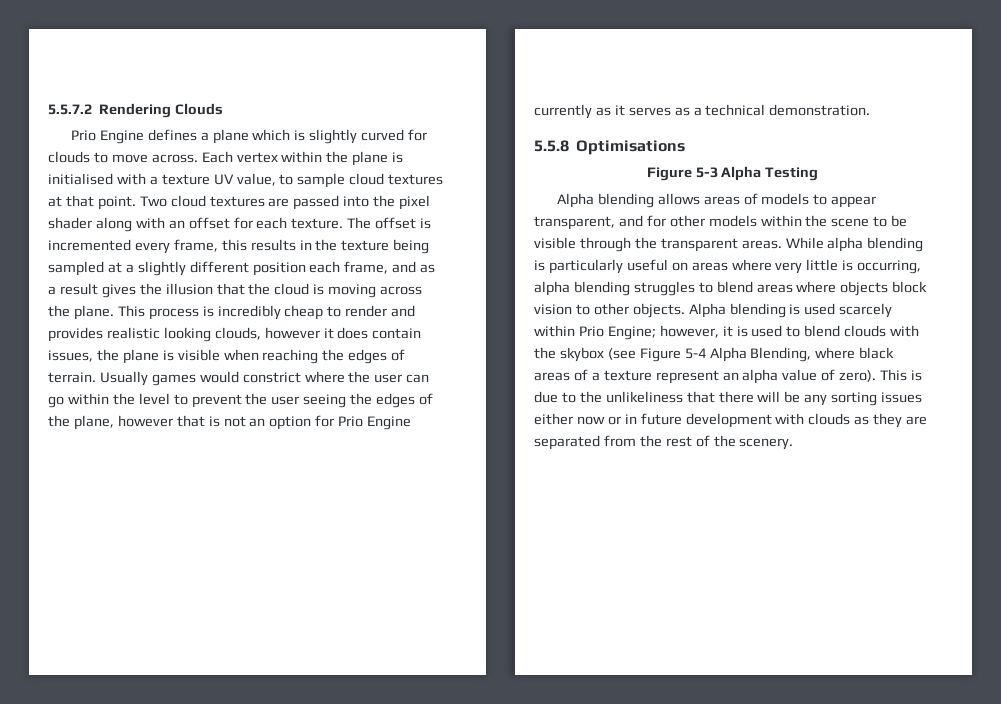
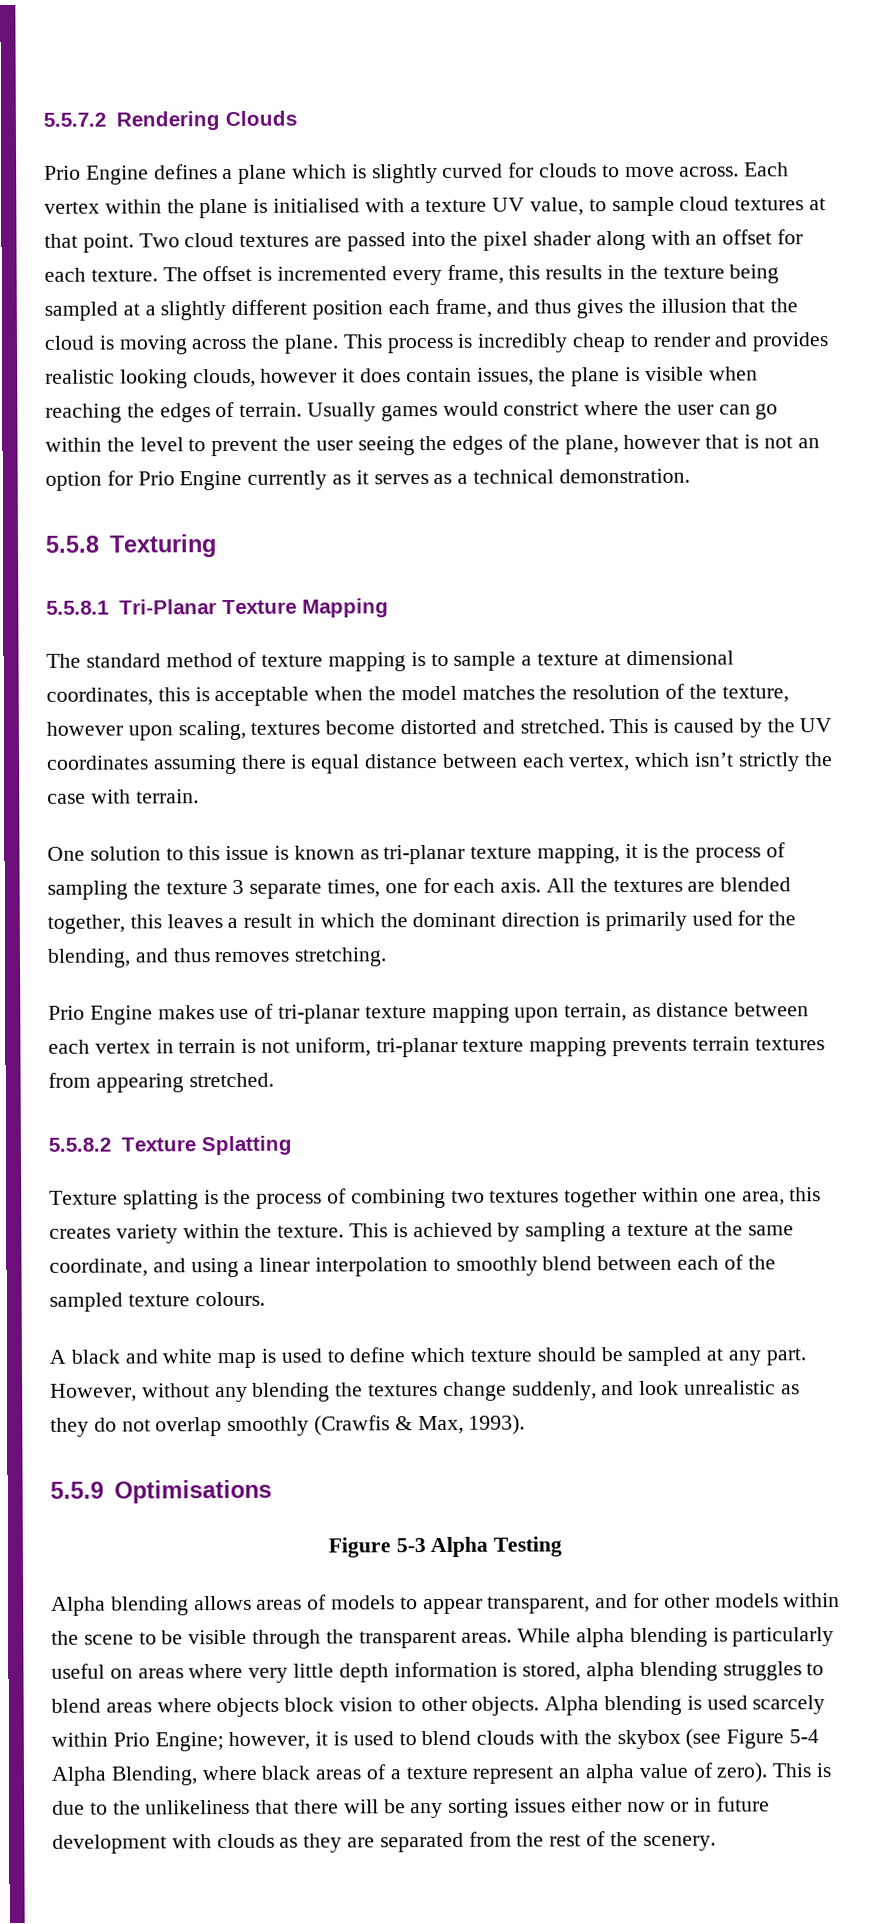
[420,264,436,273] [48,283,98,295] as a result -> [534,299,572,314] thus
(569, 146) none -> [108,534,217,558] [46,598,389,618] [46,650,734,672] [46,683,789,707] [46,718,833,741] [46,752,833,775] [47,789,199,804] [47,842,787,865] [47,877,792,900] [47,910,797,934] [47,947,388,968] [48,1002,809,1025] [48,1036,825,1058] [48,1072,274,1093] [48,1135,292,1156] [49,1187,822,1210] [49,1221,795,1244] [49,1254,776,1278] [49,1291,265,1312] [49,1346,806,1369] [50,1380,800,1403] [50,1414,526,1437] [50,1481,104,1499] Texturing // 5.5.8.1 Tri-Planar Texture Mapping // The standard method of texture mapping is to sample a texture at dimensional coordinates, this is acceptable when the model matches the resolution of the texture, however upon scaling, textures become distorted and stretched. This is caused by the UV coordinates assuming there is equal distance between each vertex, which isn’t strictly the case with terrain. // One solution to this issue is known as tri-planar texture mapping, it is the process of sampling the texture 3 separate times, one for each axis. All the textures are blended together, this leaves a result in which the dominant direction is primarily used for the blending, and thus removes stretching. // Prio Engine makes use of tri-planar texture mapping upon terrain, as distance between each vertex in terrain is not uniform, tri-planar texture mapping prevents terrain textures from appearing stretched. // 5.5.8.2 Texture Splatting // Texture splatting is the process of combining two textures together within one area, this creates variety within the texture. This is achieved by sampling a texture at the same coordinate, and using a linear interpolation to smoothly blend between each of the sampled texture colours. // A black and white map is used to define which texture should be sampled at any part. However, without any blending the textures change suddenly, and look unrealistic as they do not overlap smoothly (Crawfis & Max, 1993). // 5.5.9
[842,260,922,274] is occurring, -> [338,1661,582,1683] depth information is stored,

